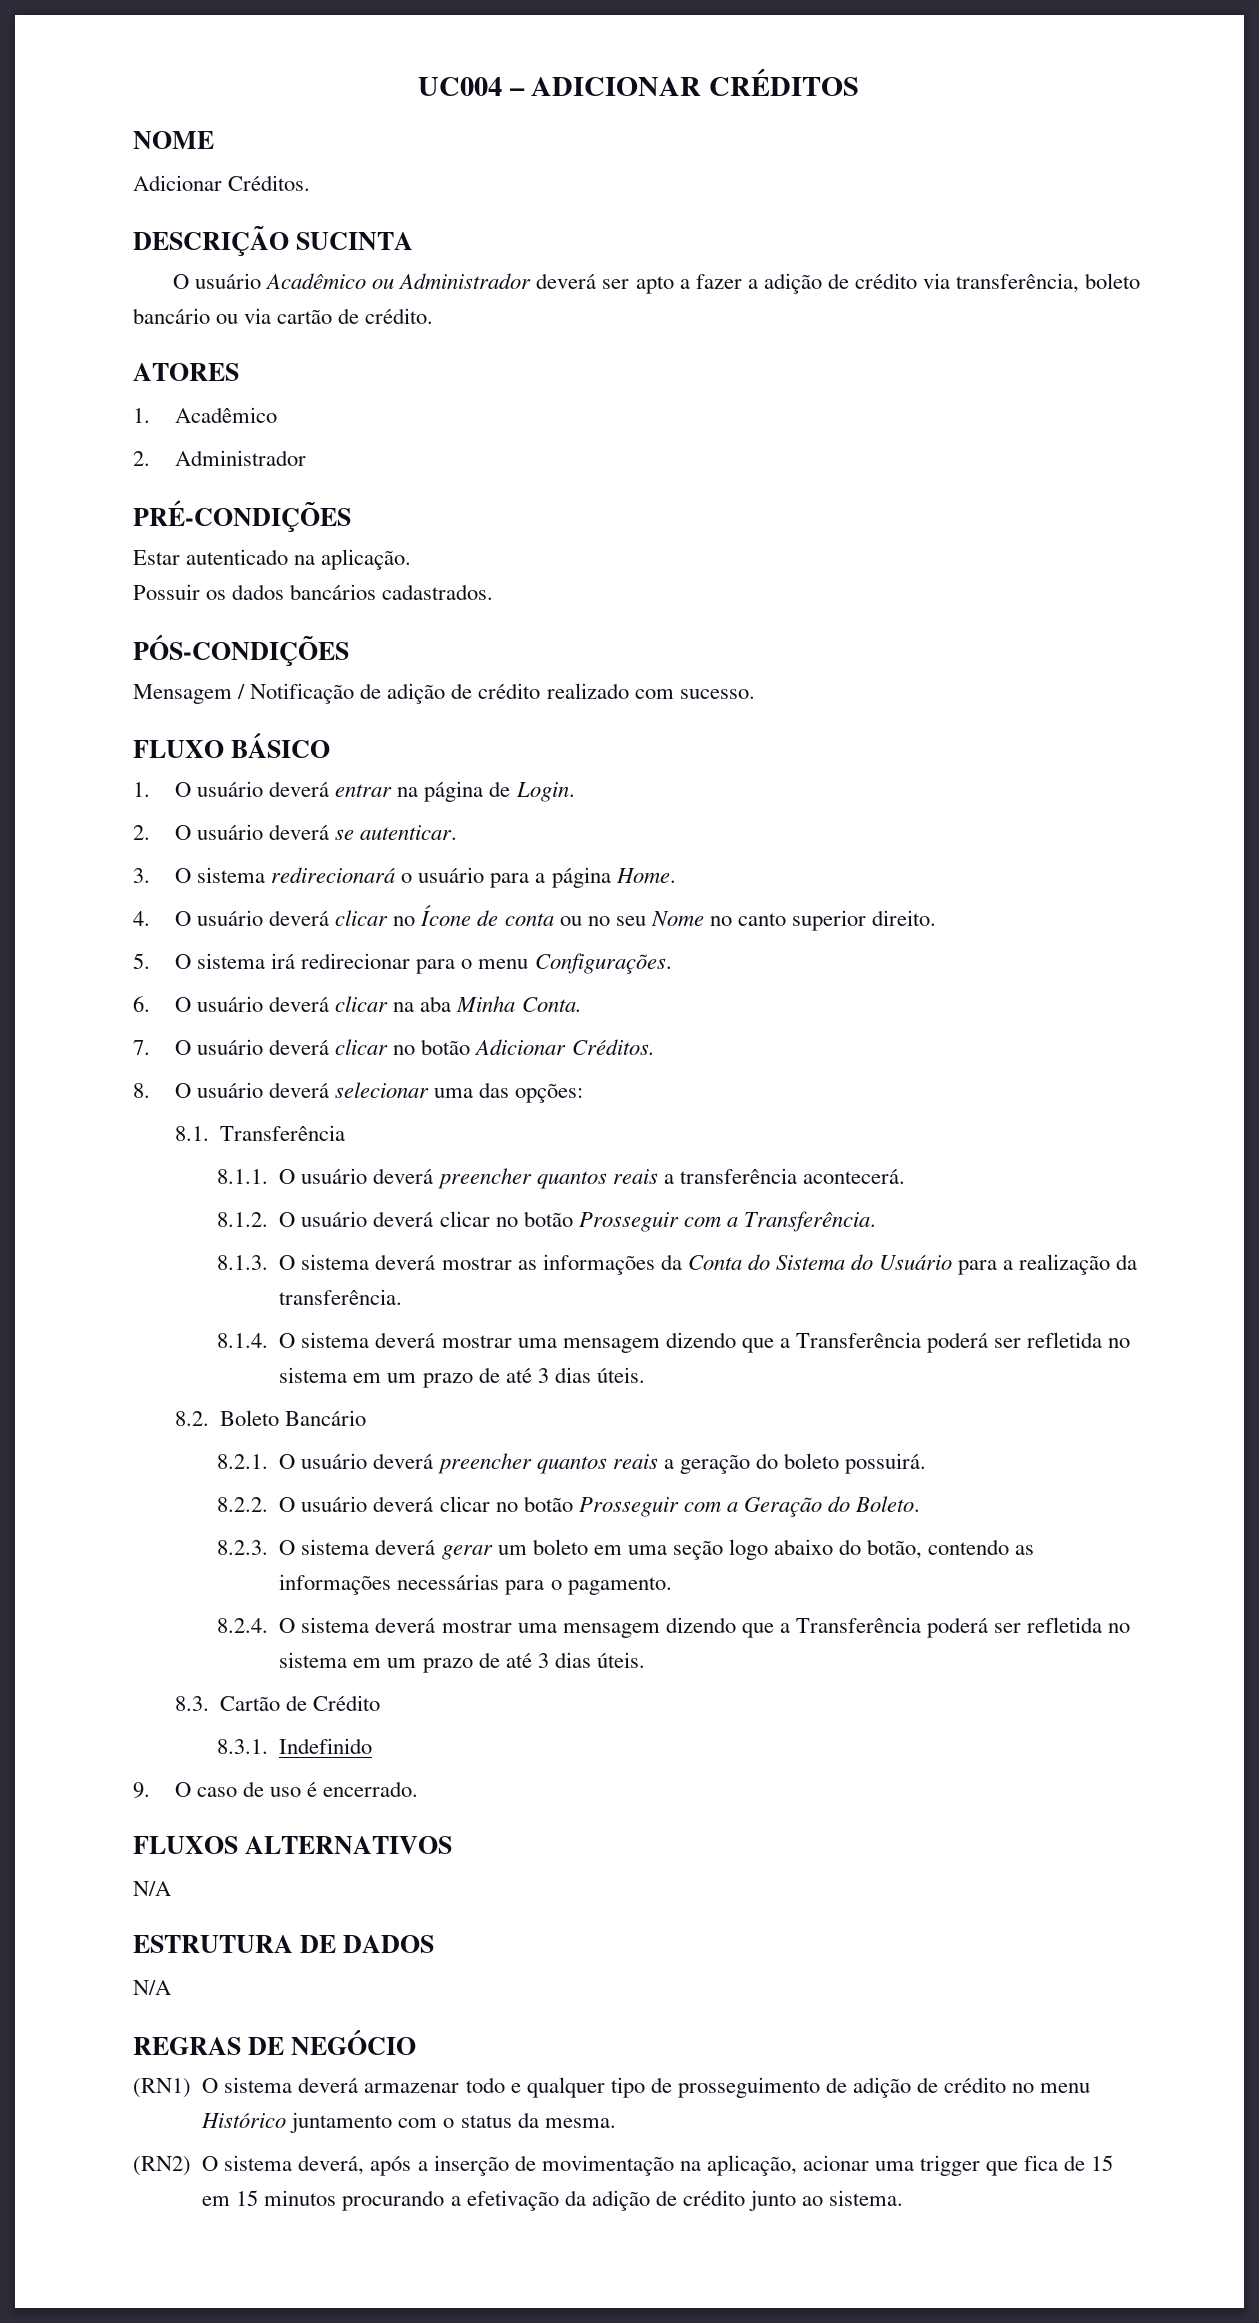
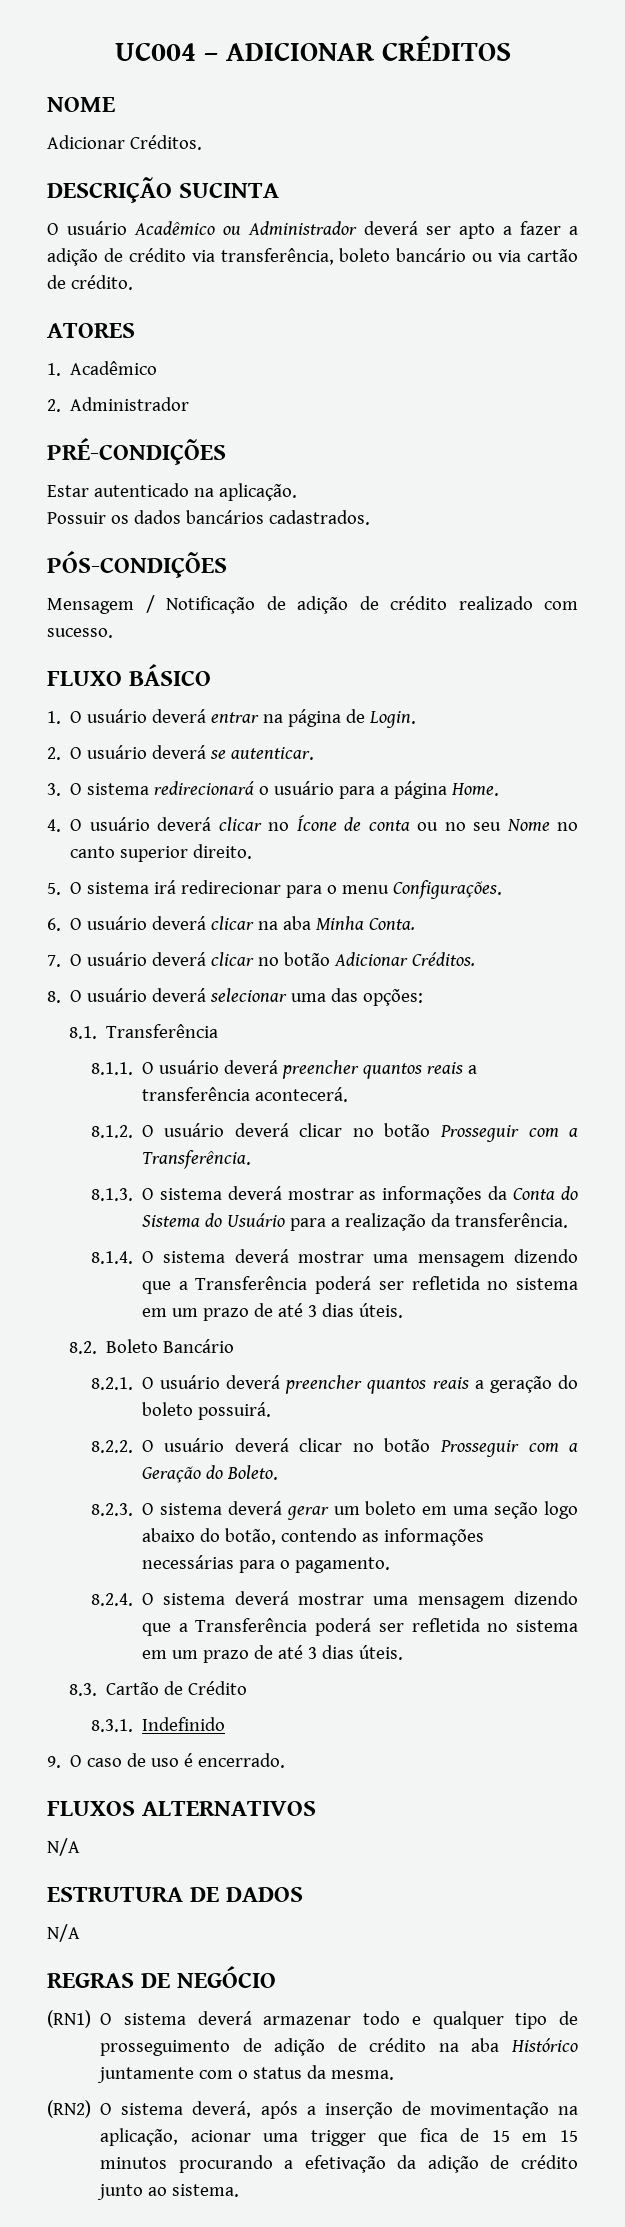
[1012,2083,1091,2093] [201,2112,393,2133] no menu Histórico juntamento -> [438,2038,578,2052] [97,2067,195,2083] na aba Histórico juntamente

